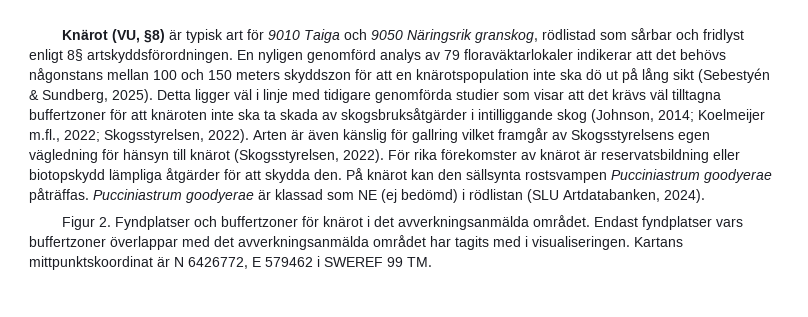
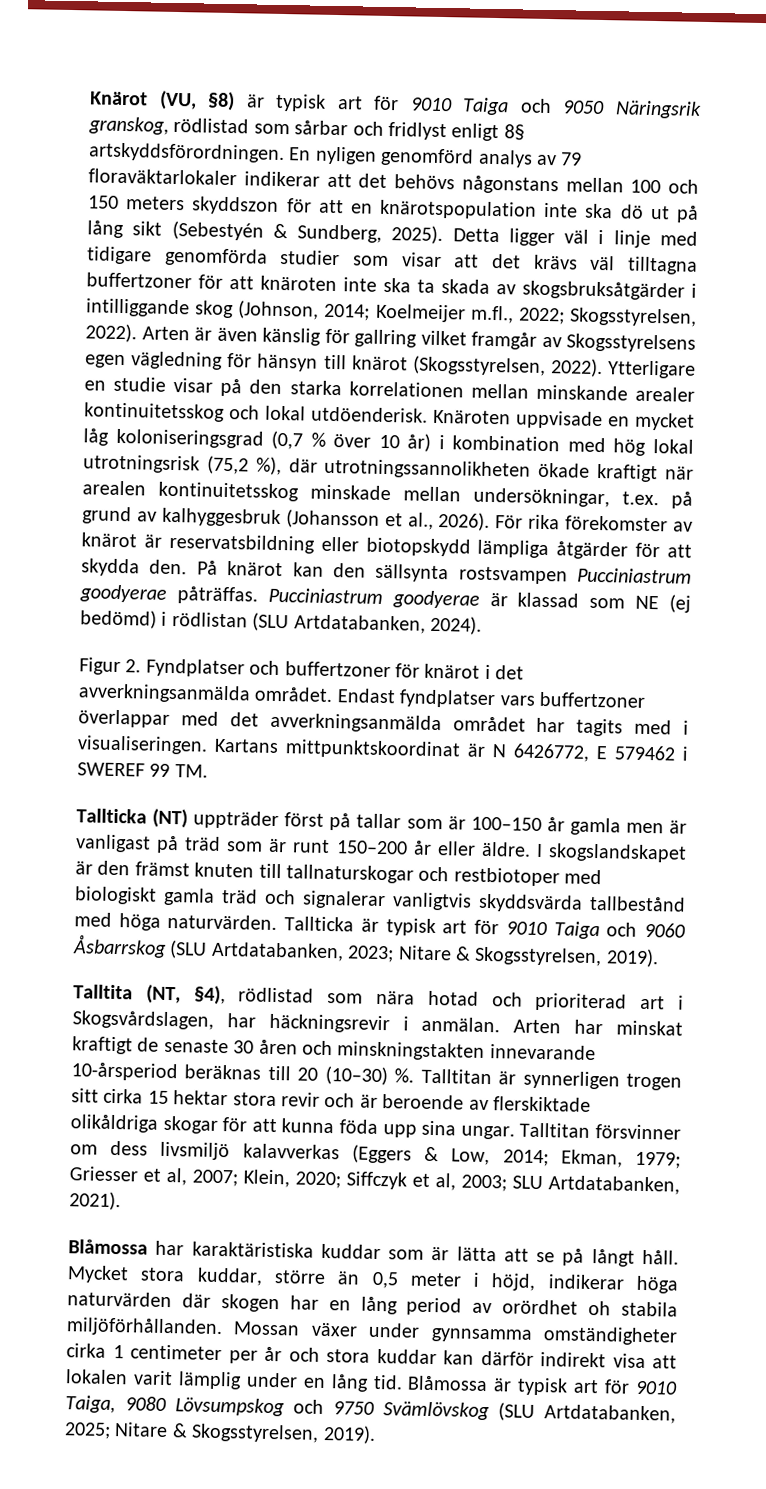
(384, 156) none -> [607,360,696,379] [84,376,695,402] [84,402,695,431] [83,428,694,456] [83,454,695,483] [82,480,693,509] [82,506,491,531] Ytterligare en studie visar på den starka korrelationen mellan minskande arealer kontinuitetsskog och lokal utdöenderisk. Knäroten uppvisade en mycket låg koloniseringsgrad (0,7 % över 10 år) i kombination med hög lokal utrotningsrisk (75,2 %), där utrotningssannolikheten ökade kraftigt när arealen kontinuitetsskog minskade mellan undersökningar, t.ex. på grund av kalhyggesbruk (Johansson et al., 2026).
(432, 262) none -> [76,808,687,836] [75,834,688,863] [75,860,603,887] [74,886,686,913] [74,912,687,940] [72,934,659,968] [73,984,684,1012] [72,1010,683,1036] [72,1036,596,1061] [71,1062,683,1091] [71,1088,591,1112] [70,1114,682,1140] [70,1140,681,1169] [69,1166,680,1195] [69,1191,121,1211] [68,1239,679,1267] [67,1265,679,1294] [67,1291,678,1317] [66,1317,678,1346] [66,1343,677,1369] [65,1369,678,1396] [65,1395,676,1424] [64,1422,376,1444] // Tallticka (NT) uppträder först på tallar som är 100–150 år gamla men är vanligast på träd som är runt 150–200 år eller äldre. I skogslandskapet är den främst knuten till tallnaturskogar och restbiotoper med biologiskt gamla träd och signalerar vanligtvis skyddsvärda tallbestånd med höga naturvärden. Tallticka är typisk art för 9010 Taiga och 9060 Åsbarrskog (SLU Artdatabanken, 2023; Nitare & Skogsstyrelsen, 2019). // Talltita (NT, §4), rödlistad som nära hotad och prioriterad art i Skogsvårdslagen, har häckningsrevir i anmälan. Arten har minskat kraftigt de senaste 30 åren och minskningstakten innevarande 10-årsperiod beräknas till 20 (10–30) %. Talltitan är synnerligen trogen sitt cirka 15 hektar stora revir och är beroende av flerskiktade olikåldriga skogar för att kunna föda upp sina ungar. Talltitan försvinner om dess livsmiljö kalavverkas (Eggers & Low, 2014; Ekman, 1979; Griesser et al, 2007; Klein, 2020; Siffczyk et al, 2003; SLU Artdatabanken, 2021). // Blåmossa har karaktäristiska kuddar som är lätta att se på långt håll. Mycket stora kuddar, större än 0,5 meter i höjd, indikerar höga naturvärden där skogen har en lång period av orördhet oh stabila miljöförhållanden. Mossan växer under gynnsamma omständigheter cirka 1 centimeter per år och stora kuddar kan därför indirekt visa att lokalen varit lämplig under en lång tid. Blåmossa är typisk art för 9010 Taiga, 9080 Lövsumpskog och 9750 Svämlövskog (SLU Artdatabanken, 2025; Nitare & Skogsstyrelsen, 2019).

